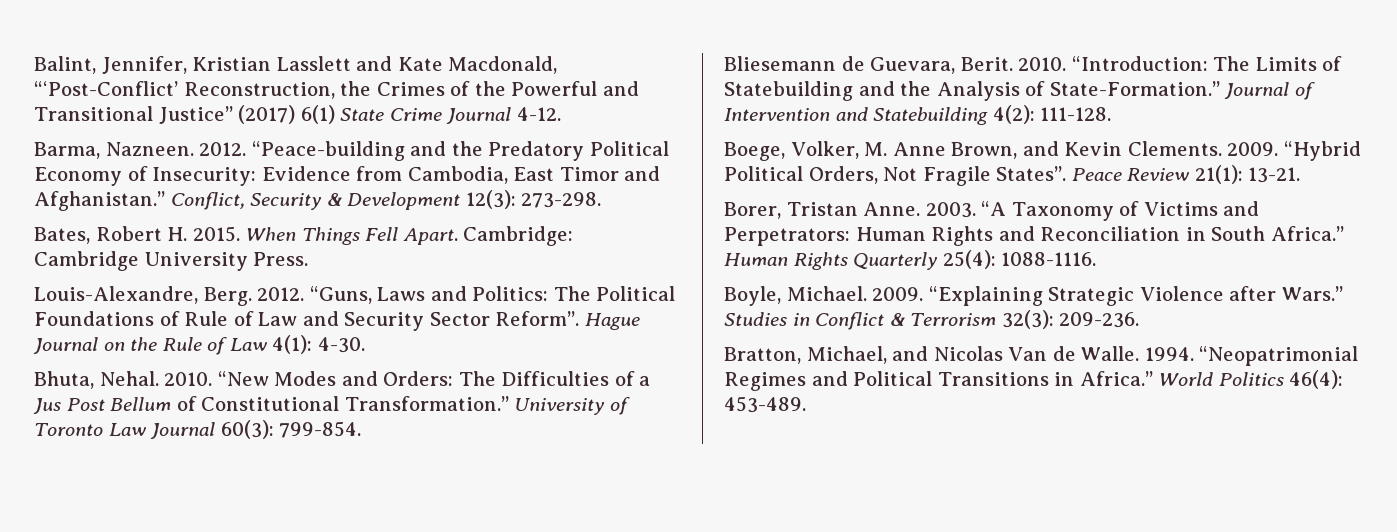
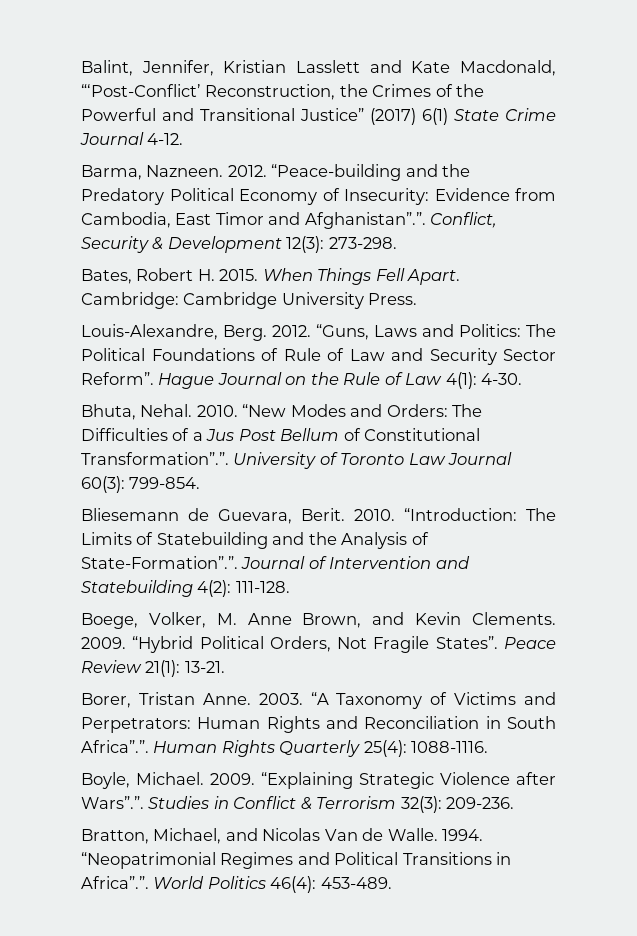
[34,191,165,211] Afghanistan.” -> [304,212,426,229] Afghanistan”.”.
[344,396,509,411] Transformation.” -> [81,452,229,465] Transformation”.”.
[1049,81,1220,96] State-Formation.” -> [81,556,238,569] State-Formation”.”.
[1270,226,1344,241] Africa.” -> [81,740,149,753] Africa”.”.
[1281,286,1343,301] Wars.” -> [81,796,144,809] Wars”.”.
[1079,371,1153,386] Africa.” -> [81,876,149,889] Africa”.”.

